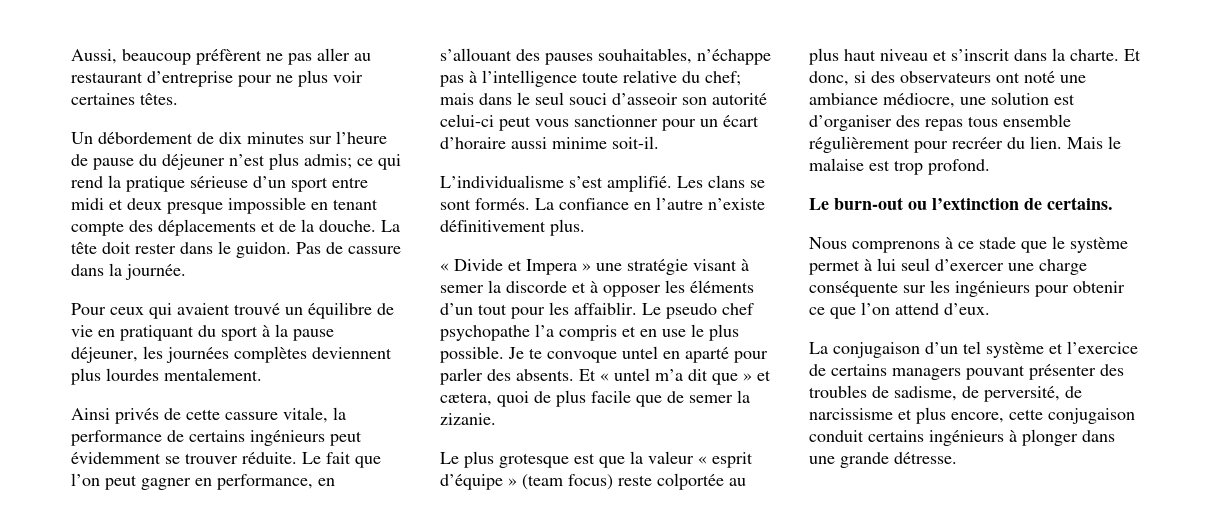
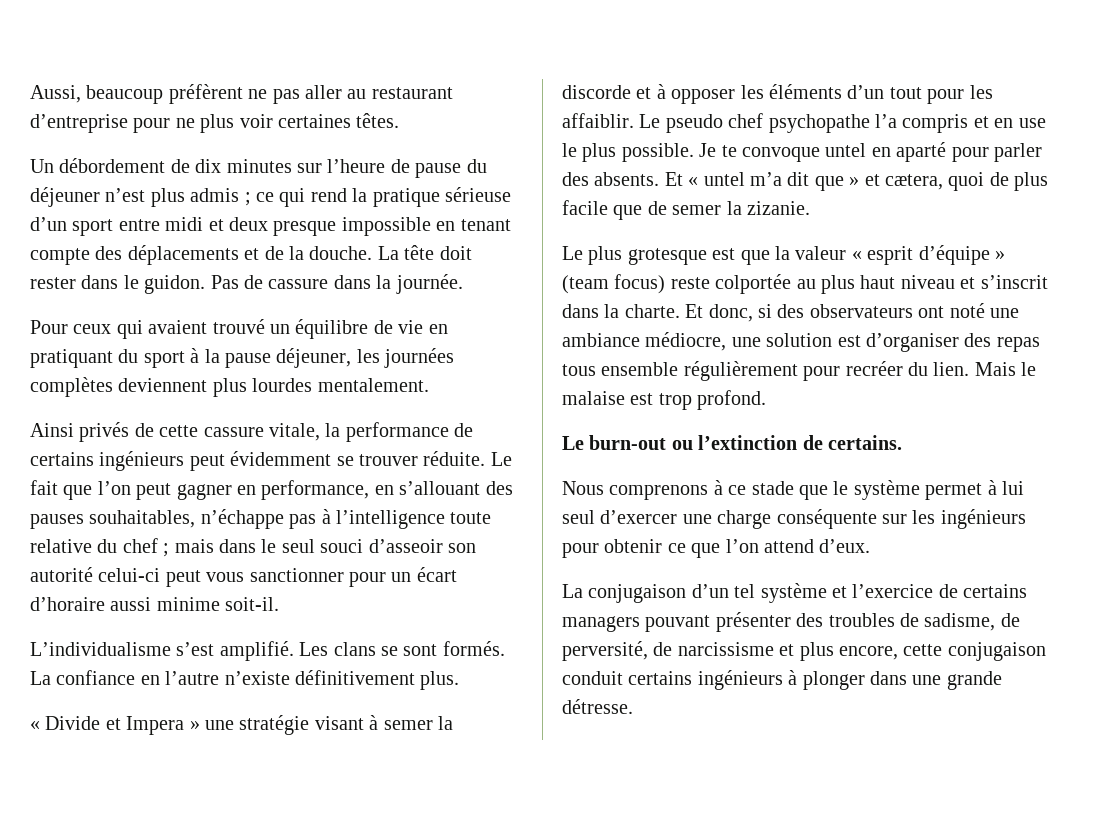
[304,154,352,169] admis; -> [190,188,251,206] admis ;
[705,71,741,86] chef; -> [122,538,170,557] chef ;

